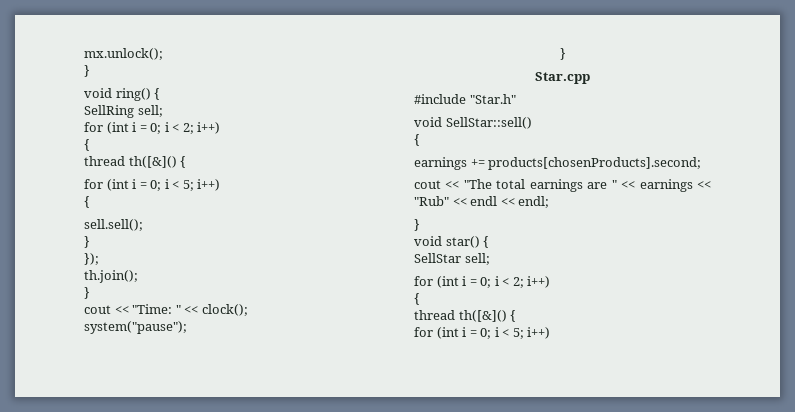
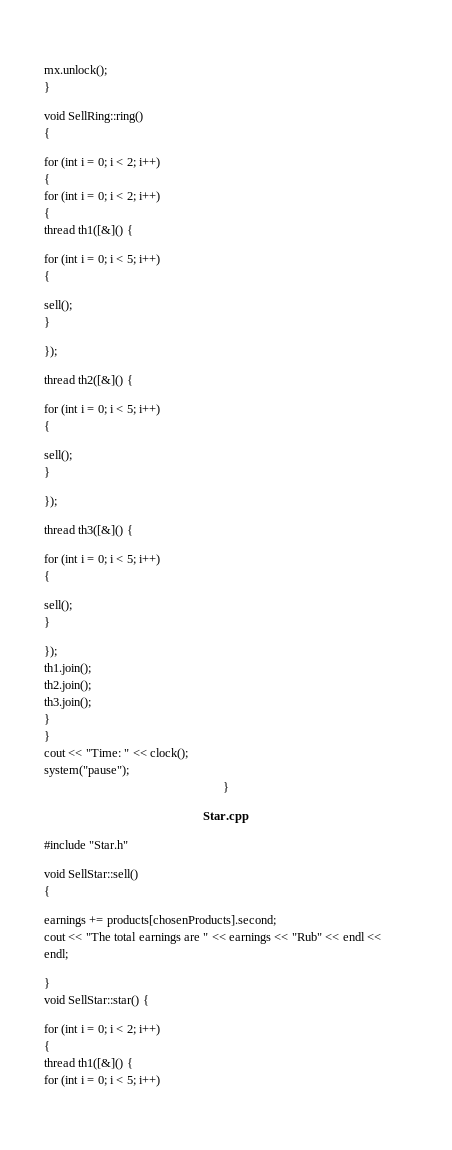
[115,88,161,101] [84,105,163,118] ring() { // SellRing sell; -> [68,111,144,123] [44,128,50,139] [44,157,160,169] [44,174,50,185] SellRing::ring() // { // for (int i = 0; i < 2; i++) // {
[128,156,177,168] th([&]() -> [78,225,124,237] th1([&]()
[84,219,143,231] [84,236,90,248] [84,253,99,265] [84,270,138,283] sell.sell(); // } // }); // th.join(); -> [44,300,72,312] [44,317,50,328] [44,346,57,358] [44,375,133,387] [44,404,160,416] [44,421,50,432] [44,450,72,462] [44,467,50,478] [44,496,57,508] [44,525,133,537] [44,554,160,566] [44,571,50,582] [44,600,72,612] [44,617,50,628] [44,646,57,658] [44,663,91,675] [44,680,91,692] [44,697,91,709] [44,714,50,725] sell(); // } // }); // thread th2([&]() { // for (int i = 0; i < 5; i++) // { // sell(); // } // }); // thread th3([&]() { // for (int i = 0; i < 5; i++) // { // sell(); // } // }); // th1.join(); // th2.join(); // th3.join(); // }
[445,236,490,248] [414,253,490,265] star() { // SellStar sell; -> [68,995,149,1007] SellStar::star() {
[458,310,507,322] th([&]() -> [78,1058,124,1070] th1([&]()

